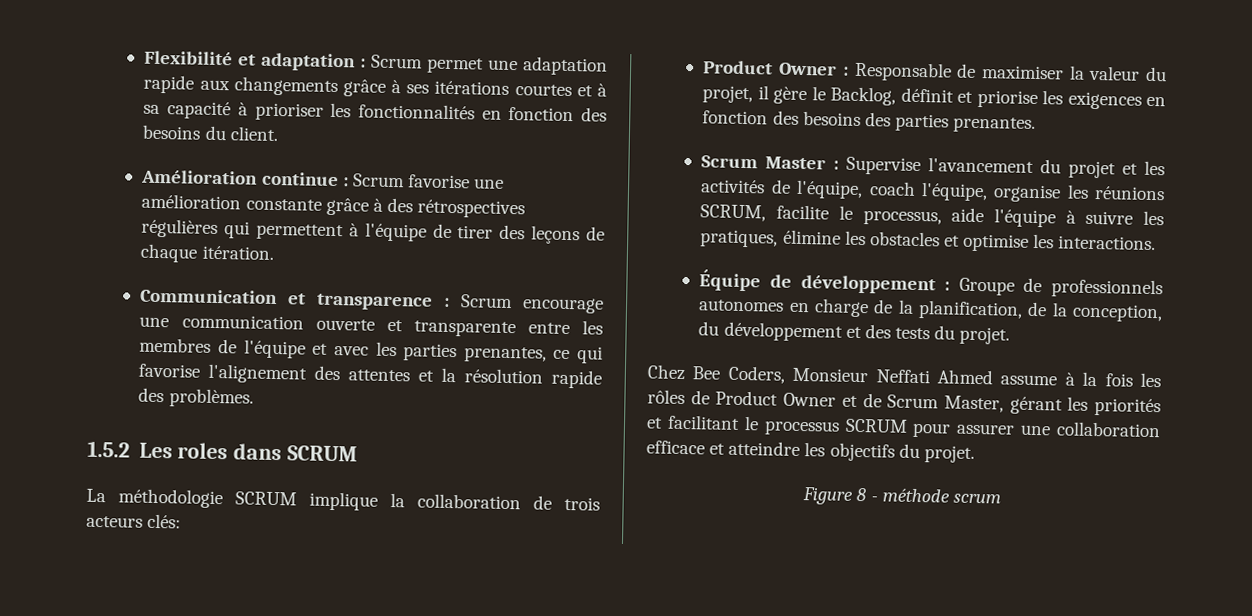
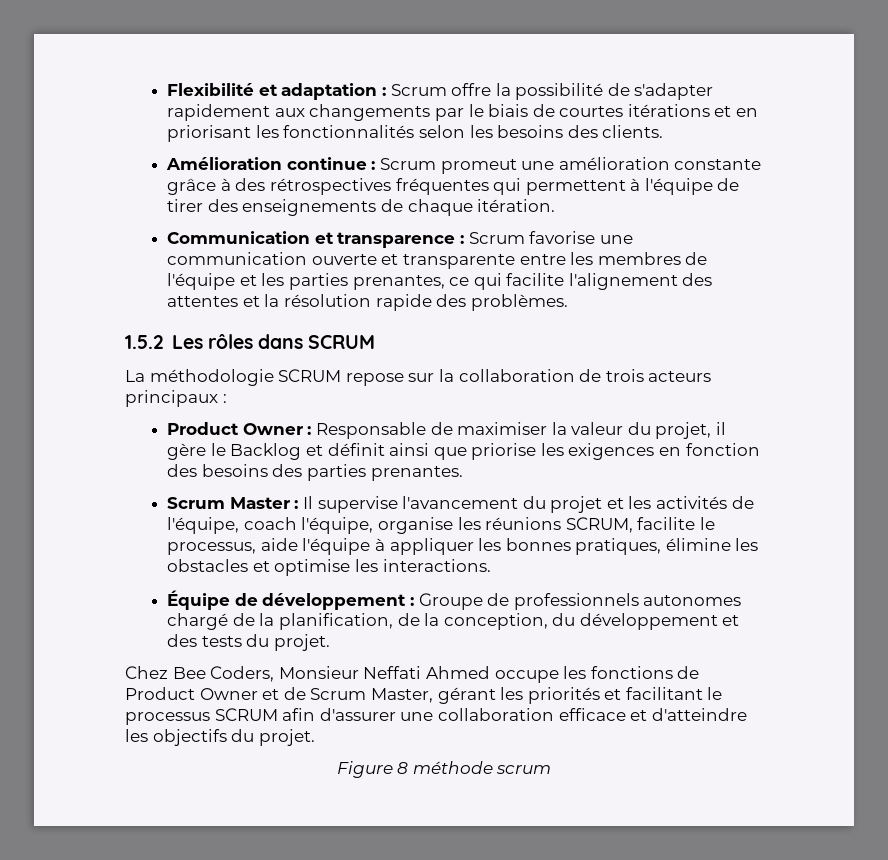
[426,56,608,76] [143,74,608,97] [143,101,607,122] [142,124,279,142] permet une adaptation rapide aux changements grâce à ses itérations courtes et à sa capacité à prioriser les fonctionnalités en fonction des besoins du client. -> [451,83,714,100] [167,104,759,121] [167,125,664,142] offre la possibilité de s'adapter rapidement aux changements par le biais de courtes itérations et en priorisant les fonctionnalités selon les besoins des clients.
[407,174,470,189] favorise -> [440,159,517,174] promeut
[141,218,219,239] régulières -> [395,178,489,195] fréquentes
[531,225,581,245] leçons -> [242,199,377,216] enseignements
[522,297,604,314] encourage -> [529,231,596,244] favorise
[333,345,369,356] avec -> (257, 280) none
[138,363,201,378] favorise -> [506,273,565,286] facilite
[177,442,229,460] roles -> [207,334,253,349] rôles
[309,491,378,511] implique -> [345,373,435,386] repose sur
[147,513,182,529] clés: -> [125,390,227,407] principaux :
[830,86,974,106] Backlog, définit et -> [230,443,467,460] Backlog et définit ainsi que
[846,156,922,176] Supervise -> [302,496,398,513] Il supervise
[1085,210,1164,226] suivre les -> [389,538,571,555] appliquer les bonnes
[788,298,870,318] en charge -> [167,613,229,630] chargé
[1000,371,1161,388] [647,389,685,405] assume à la fois les rôles -> [494,666,673,683] occupe les fonctions
[912,422,1016,438] pour assurer -> [282,708,396,721] afin d'assurer
[728,440,801,457] atteindre -> [651,708,747,721] d'atteindre
[870,496,878,502] - -> (409, 768) none

